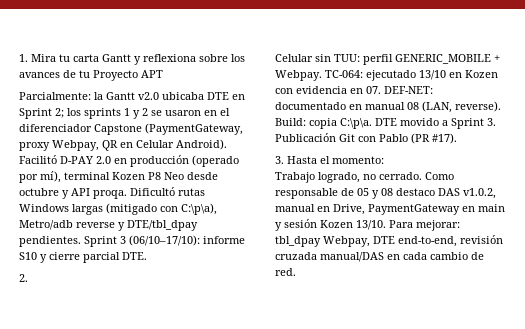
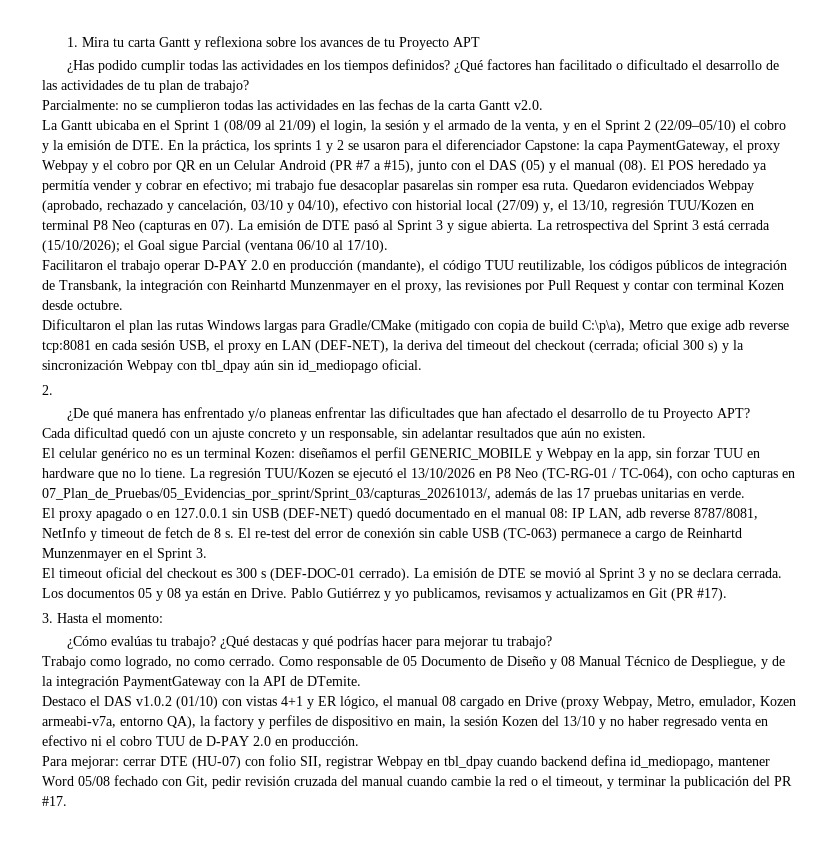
[19,92,245,100] [19,108,64,119] Parcialmente: la Gantt v2.0 ubicaba DTE en Sprint 2; -> [67,59,780,73] [42,80,249,93] [42,99,543,113] [42,120,786,133] [42,140,250,153] ¿Has podido cumplir todas las actividades en los tiempos definidos? ¿Qué factores han facilitado o dificultado el desarrollo de las actividades de tu plan de trabajo? // Parcialmente: no se cumplieron todas las actividades en las fechas de la carta Gantt v2.0. // La Gantt ubicaba en el Sprint 1 (08/09 al 21/09) el login, la sesión y el armado de la venta, y en el Sprint 2 (22/09–05/10) el cobro y la emisión de DTE. En la práctica,
[204,110,217,116] en -> [404,143,429,153] para
[94,123,243,135] [19,139,227,151] [19,155,239,167] [19,171,218,183] [19,187,205,199] [19,203,217,215] [19,220,198,231] [19,235,245,247] [19,252,147,263] [19,274,28,282] [275,54,500,65] [275,70,498,81] [275,86,433,94] [275,101,501,113] [275,118,496,129] [275,133,408,142] Capstone (PaymentGateway, proxy Webpay, QR en Celular Android). Facilitó D-PAY 2.0 en producción (operado por mí), terminal Kozen P8 Neo desde octubre y API proqa. Dificultó rutas Windows largas (mitigado con C:\p\a), Metro/adb reverse y DTE/tbl_dpay pendientes. Sprint 3 (06/10–17/10): informe S10 y cierre parcial DTE. // 2. // Celular sin TUU: perfil GENERIC_MOBILE + Webpay. TC-064: ejecutado 13/10 en Kozen con evidencia en 07. DEF-NET: documentado en manual 08 (LAN, reverse). Build: copia C:\p\a. DTE movido a Sprint 3. Publicación Git con Pablo -> [525,140,780,153] [42,160,767,173] [42,179,754,193] [42,199,754,213] [42,220,770,233] [42,240,388,253] [42,260,787,273] [42,280,784,293] [42,300,123,310] [42,319,789,333] [42,339,744,353] [42,359,422,373] [42,385,53,395] [67,407,751,421] [42,427,646,441] [42,447,760,461] [42,468,795,481] [42,488,745,501] [42,508,758,521] [42,527,742,541] [42,548,207,561] [42,567,782,581] [42,588,667,601] Capstone: la capa PaymentGateway, el proxy Webpay y el cobro por QR en un Celular Android (PR #7 a #15), junto con el DAS (05) y el manual (08). El POS heredado ya permitía vender y cobrar en efectivo; mi trabajo fue desacoplar pasarelas sin romper esa ruta. Quedaron evidenciados Webpay (aprobado, rechazado y cancelación, 03/10 y 04/10), efectivo con historial local (27/09) y, el 13/10, regresión TUU/Kozen en terminal P8 Neo (capturas en 07). La emisión de DTE pasó al Sprint 3 y sigue abierta. La retrospectiva del Sprint 3 está cerrada (15/10/2026); el Goal sigue Parcial (ventana 06/10 al 17/10). // Facilitaron el trabajo operar D-PAY 2.0 en producción (mandante), el código TUU reutilizable, los códigos públicos de integración de Transbank, la integración con Reinhartd Munzenmayer en el proxy, las revisiones por Pull Request y contar con terminal Kozen desde octubre. // Dificultaron el plan las rutas Windows largas para Gradle/CMake (mitigado con copia de build C:\p\a), Metro que exige adb reverse tcp:8081 en cada sesión USB, el proxy en LAN (DEF-NET), la deriva del timeout del checkout (cerrada; oficial 300 s) y la sincronización Webpay con tbl_dpay aún sin id_mediopago oficial. // 2. // ¿De qué manera has enfrentado y/o planeas enfrentar las dificultades que han afectado el desarrollo de tu Proyecto APT? // Cada dificultad quedó con un ajuste concreto y un responsable, sin adelantar resultados que aún no existen. // El celular genérico no es un terminal Kozen: diseñamos el perfil GENERIC_MOBILE y Webpay en la app, sin forzar TUU en hardware que no lo tiene. La regresión TUU/Kozen se ejecutó el 13/10/2026 en P8 Neo (TC-RG-01 / TC-064), con ocho capturas en 07_Plan_de_Pruebas/05_Evidencias_por_sprint/Sprint_03/capturas_20261013/, además de las 17 pruebas unitarias en verde. // El proxy apagado o en 127.0.0.1 sin USB (DEF-NET) quedó documentado en el manual 08: IP LAN, adb reverse 8787/8081, NetInfo y timeout de fetch de 8 s. El re-test del error de conexión sin cable USB (TC-063) permanece a cargo de Reinhartd Munzenmayer en el Sprint 3. // El timeout oficial del checkout es 300 s (DEF-DOC-01 cerrado). La emisión de DTE se movió al Sprint 3 y no se declara cerrada. Los documentos 05 y 08 ya están en Drive. Pablo Gutiérrez y yo publicamos, revisamos y actualizamos en Git
(384, 160) none -> [67,636,553,649] // ¿Cómo evalúas tu trabajo? ¿Qué destacas y qué podrías hacer para mejorar tu trabajo?
(315, 177) none -> [90,659,121,666] como
(376, 177) none -> [194,659,225,666] como
[372,188,496,199] [275,204,505,215] [275,219,460,231] [275,235,503,247] [275,252,484,262] [275,268,296,276] y 08 destaco DAS v1.0.2, manual en Drive, PaymentGateway en main y sesión Kozen 13/10. Para mejorar: tbl_dpay Webpay, DTE end-to-end, revisión cruzada manual/DAS en cada cambio de red. -> [421,656,785,669] [42,676,361,689] [42,696,796,709] [42,715,768,729] [42,735,359,749] [42,755,770,769] [42,775,792,789] [42,796,67,806] Documento de Diseño y 08 Manual Técnico de Despliegue, y de la integración PaymentGateway con la API de DTemite. // Destaco el DAS v1.0.2 (01/10) con vistas 4+1 y ER lógico, el manual 08 cargado en Drive (proxy Webpay, Metro, emulador, Kozen armeabi-v7a, entorno QA), la factory y perfiles de dispositivo en main, la sesión Kozen del 13/10 y no haber regresado venta en efectivo ni el cobro TUU de D-PAY 2.0 en producción. // Para mejorar: cerrar DTE (HU-07) con folio SII, registrar Webpay en tbl_dpay cuando backend defina id_mediopago, mantener Word 05/08 fechado con Git, pedir revisión cruzada del manual cuando cambie la red o el timeout, y terminar la publicación del PR #17.

